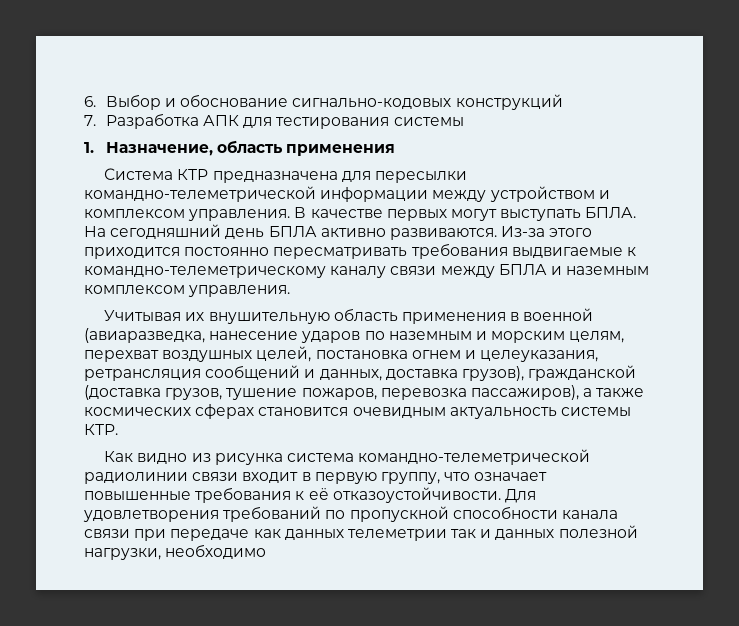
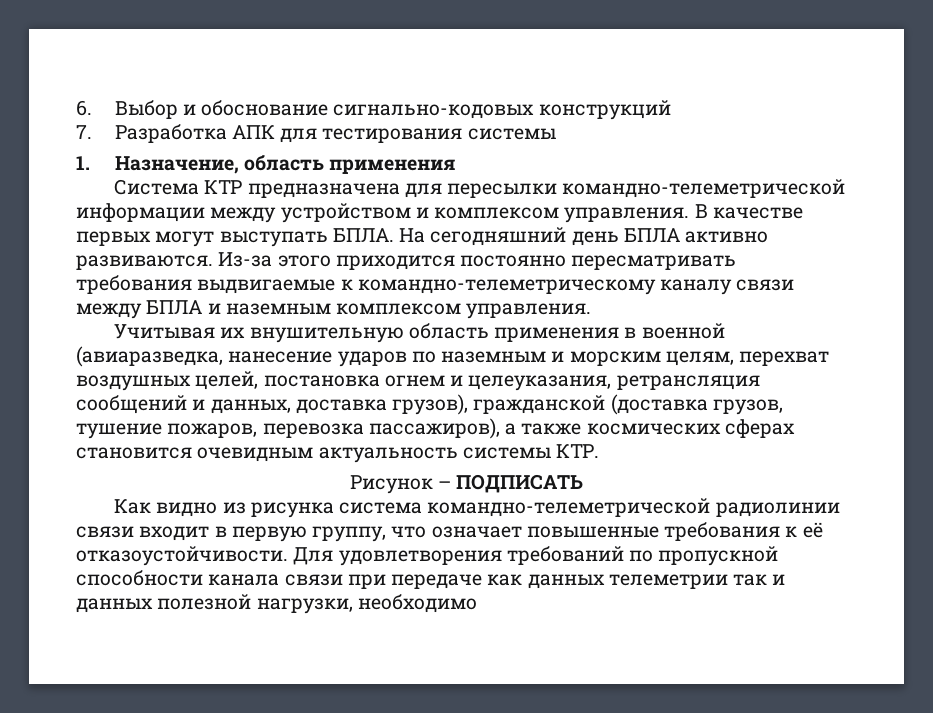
(118, 429) none -> [349,474,584,494] // Рисунок – ПОДПИСАТЬ

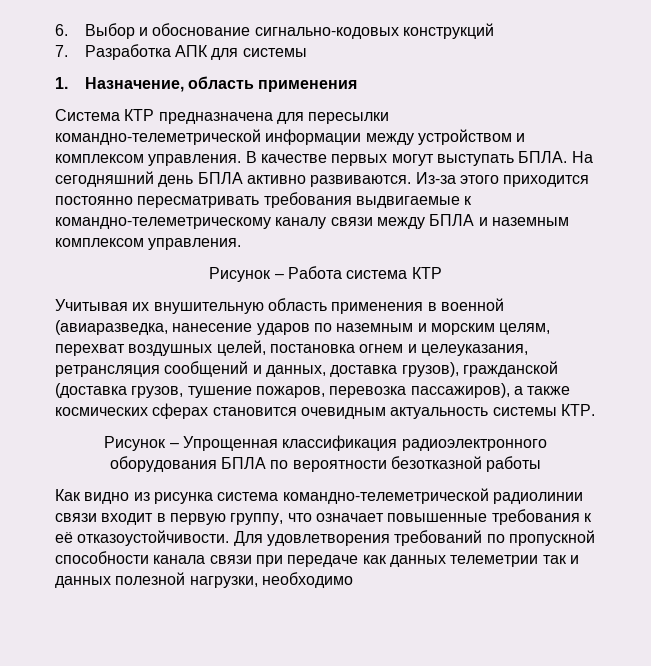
[322,128,463,143] тестирования -> (239, 54) none
(592, 311) none -> [209,266,442,282] // Рисунок – Работа система КТР
[456,474,584,493] ПОДПИСАТЬ -> [183,435,547,451] [109,456,542,472] Упрощенная классификация радиоэлектронного оборудования БПЛА по вероятности безотказной работы

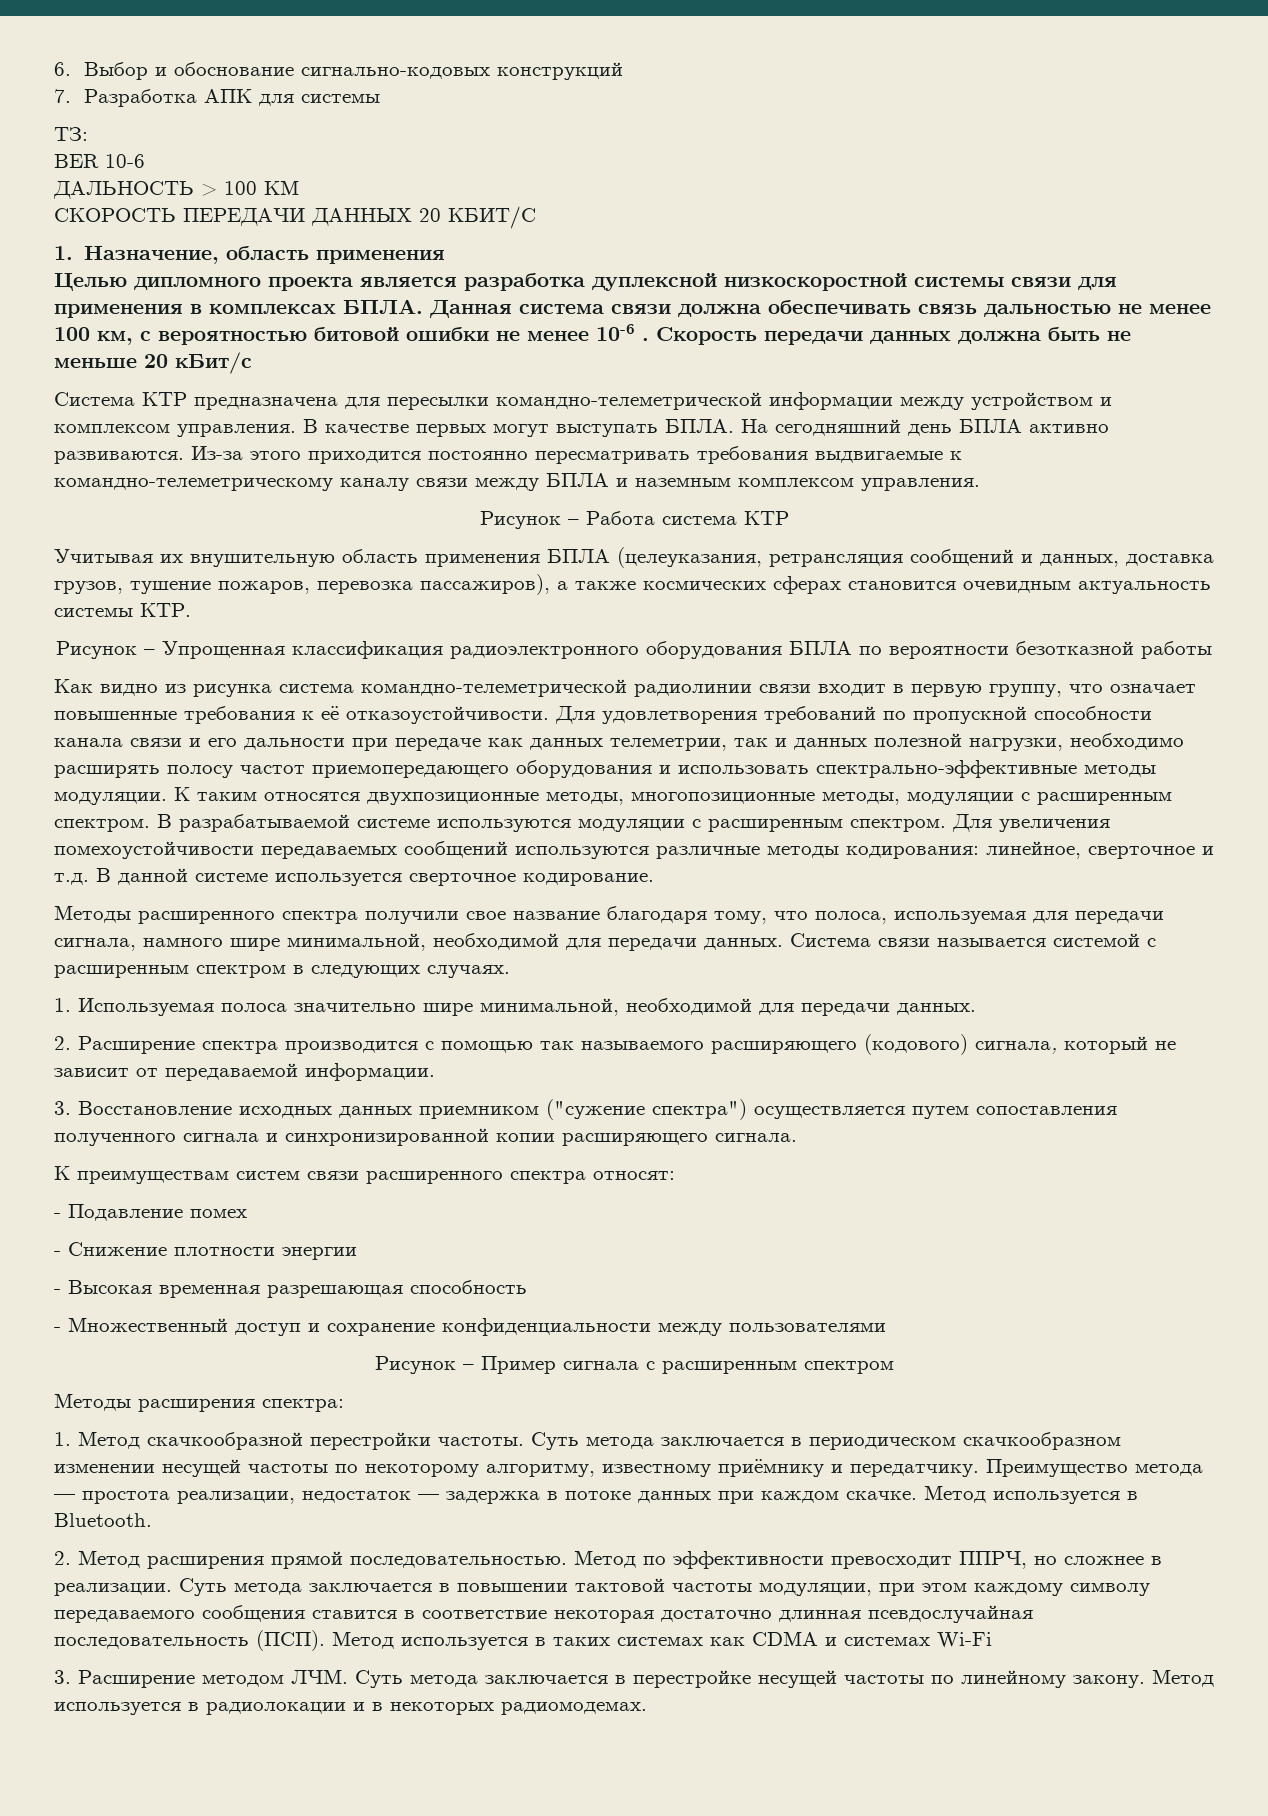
[55,76,358,92] 1. Назначение, область применения -> [54,127,88,141] [54,154,145,168] [53,180,299,199] [54,206,536,229] [54,245,445,264] [54,273,1117,291] [54,299,1211,318] [54,324,1131,345] [54,352,252,374] ТЗ: // BER 10-6 // ДАЛЬНОСТЬ > 100 КМ // СКОРОСТЬ ПЕРЕДАЧИ ДАННЫХ 20 КБИТ/С // 1. Назначение, область применения // Целью дипломного проекта является разработка дуплексной низкоскоростной системы связи для применения в комплексах БПЛА. Данная система связи должна обеспечивать связь дальностью не менее 100 км, с вероятностью битовой ошибки не менее 10-6 . Скорость передачи данных должна быть не меньше 20 кБит/с
[427,298,504,311] [55,320,551,335] [55,340,528,356] в военной (авиаразведка, нанесение ударов по наземным и морским целям, перехват воздушных целей, постановка огнем и целеуказания, -> [547,547,762,568] БПЛА (целеуказания,
[401,361,558,377] [55,383,127,398] грузов), гражданской (доставка -> (1214, 560) none
(252, 559) none -> [189,738,345,750] и его дальности
[450,555,539,567] телеметрии -> [610,738,727,751] телеметрии,
(353, 580) none -> [54,760,1156,778] [54,787,1172,805] [54,814,1110,832] [54,841,1214,859] [54,868,654,886] [54,905,1164,924] [54,933,1156,951] [54,965,510,978] [54,998,976,1016] [54,1034,1176,1055] [54,1063,435,1081] [54,1099,1117,1120] [54,1128,797,1146] [54,1166,675,1184] [54,1204,247,1221] [54,1242,357,1260] [54,1280,527,1298] [54,1317,886,1336] [374,1356,894,1374] [54,1393,344,1412] [54,1431,1121,1450] [54,1459,1203,1477] [54,1485,1138,1504] [54,1513,152,1527] [54,1550,1162,1569] [54,1578,1150,1596] [54,1605,1033,1623] [54,1630,992,1651] [54,1669,1214,1688] [54,1702,647,1715] расширять полосу частот приемопередающего оборудования и использовать спектрально-эффективные методы модуляции. К таким относятся двухпозиционные методы, многопозиционные методы, модуляции с расширенным спектром. В разрабатываемой системе используются модуляции с расширенным спектром. Для увеличения помехоустойчивости передаваемых сообщений используются различные методы кодирования: линейное, сверточное и т.д. В данной системе используется сверточное кодирование. // Методы расширенного спектра получили свое название благодаря тому, что полоса, используемая для передачи сигнала, намного шире минимальной, необходимой для передачи данных. Система связи называется системой с расширенным спектром в следующих случаях. // 1. Используемая полоса значительно шире минимальной, необходимой для передачи данных. // 2. Расширение спектра производится с помощью так называемого расширяющего (кодового) сигнала, который не зависит от передаваемой информации. // 3. Восстановление исходных данных приемником ("сужение спектра") осуществляется путем сопоставления полученного сигнала и синхронизированной копии расширяющего сигнала. // К преимуществам систем связи расширенного спектра относят: // - Подавление помех // - Снижение плотности энергии // - Высокая временная разрешающая способность // - Множественный доступ и сохранение конфиденциальности между пользователями // Рисунок – Пример сигнала с расширенным спектром // Методы расширения спектра: // 1. Метод скачкообразной перестройки частоты. Суть метода заключается в периодическом скачкообразном изменении несущей частоты по некоторому алгоритму, известному приёмнику и передатчику. Преимущество метода — простота реализации, недостаток — задержка в потоке данных при каждом скачке. Метод используется в Bluetooth. // 2. Метод расширения прямой последовательностью. Метод по эффективности превосходит ППРЧ, но сложнее в реализации. Суть метода заключается в повышении тактовой частоты модуляции, при этом каждому символу передаваемого сообщения ставится в соответствие некоторая достаточно длинная псевдослучайная последовательность (ПСП). Метод используется в таких системах как CDMA и системах Wi-Fi // 3. Расширение методом ЛЧМ. Суть метода заключается в перестройке несущей частоты по линейному закону. Метод используется в радиолокации и в некоторых радиомодемах.

